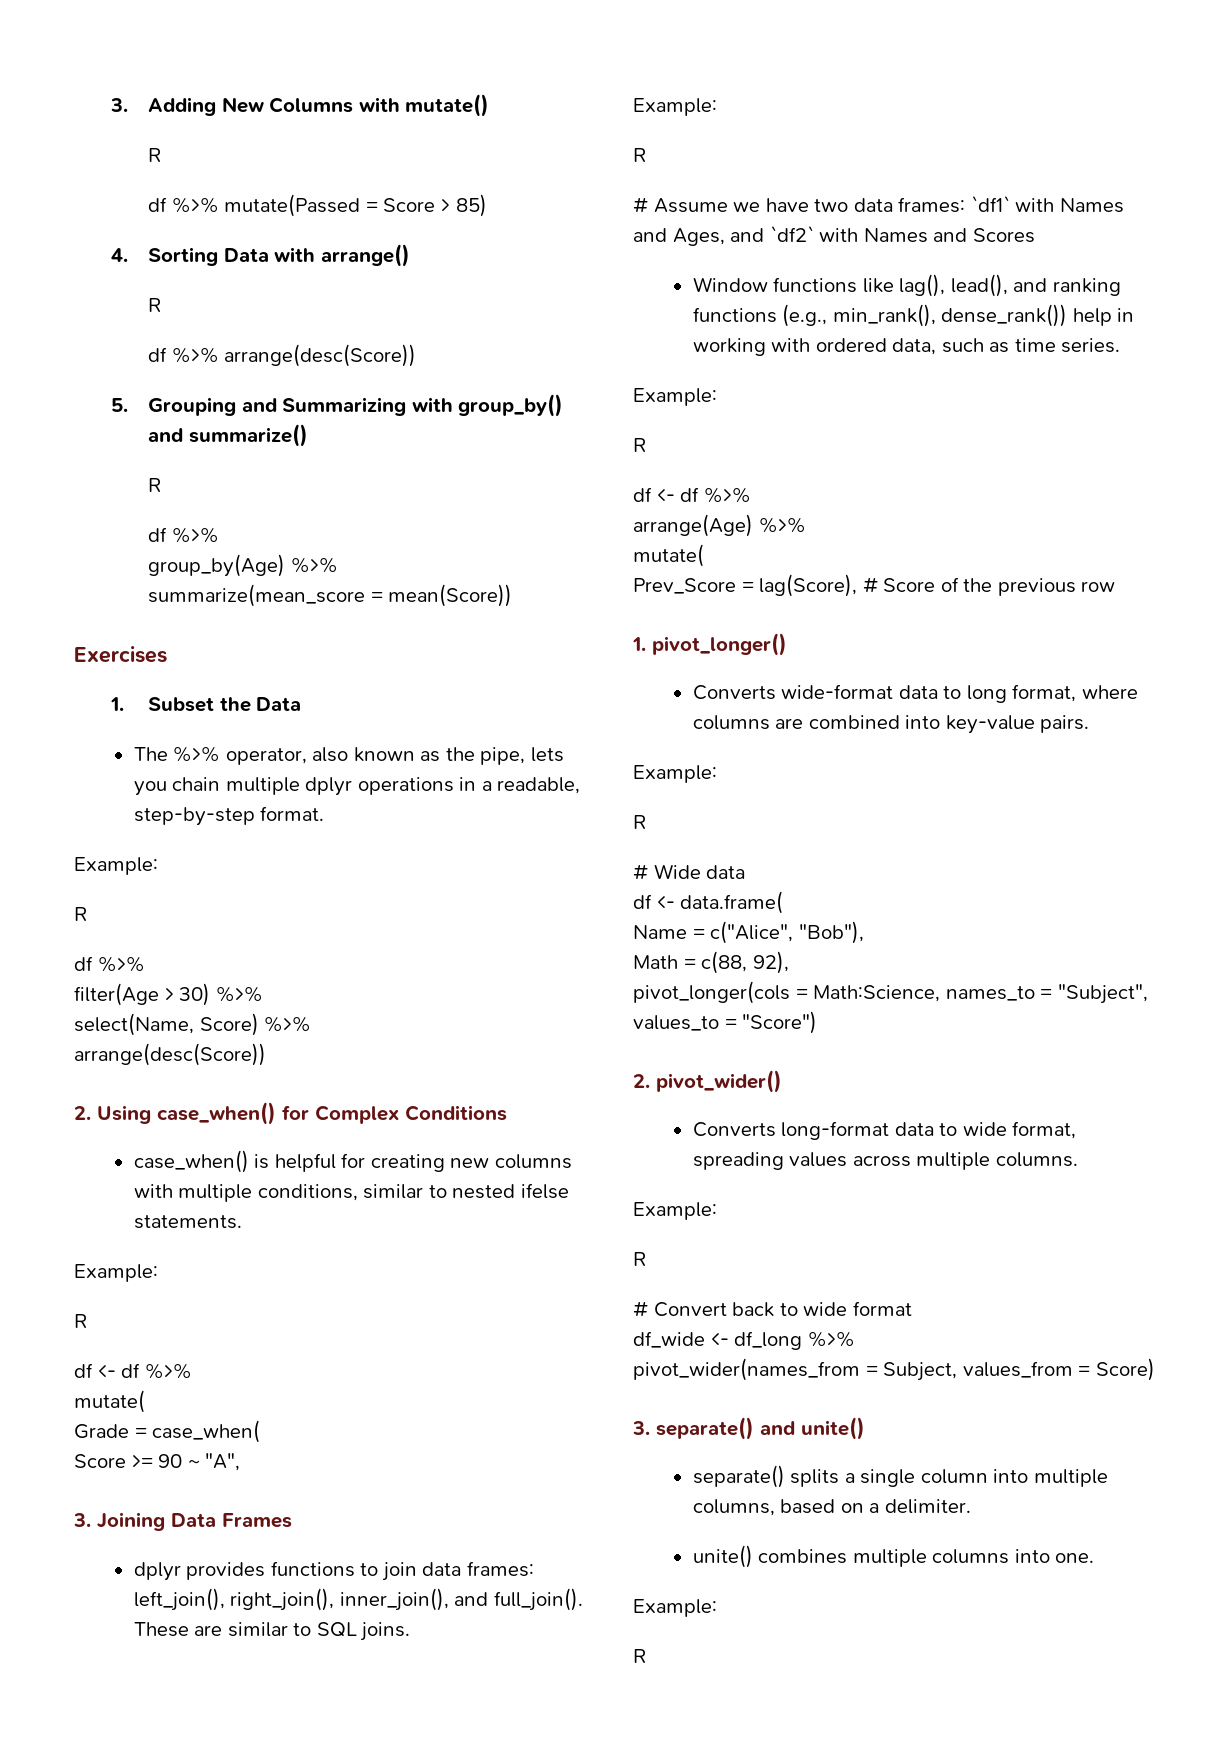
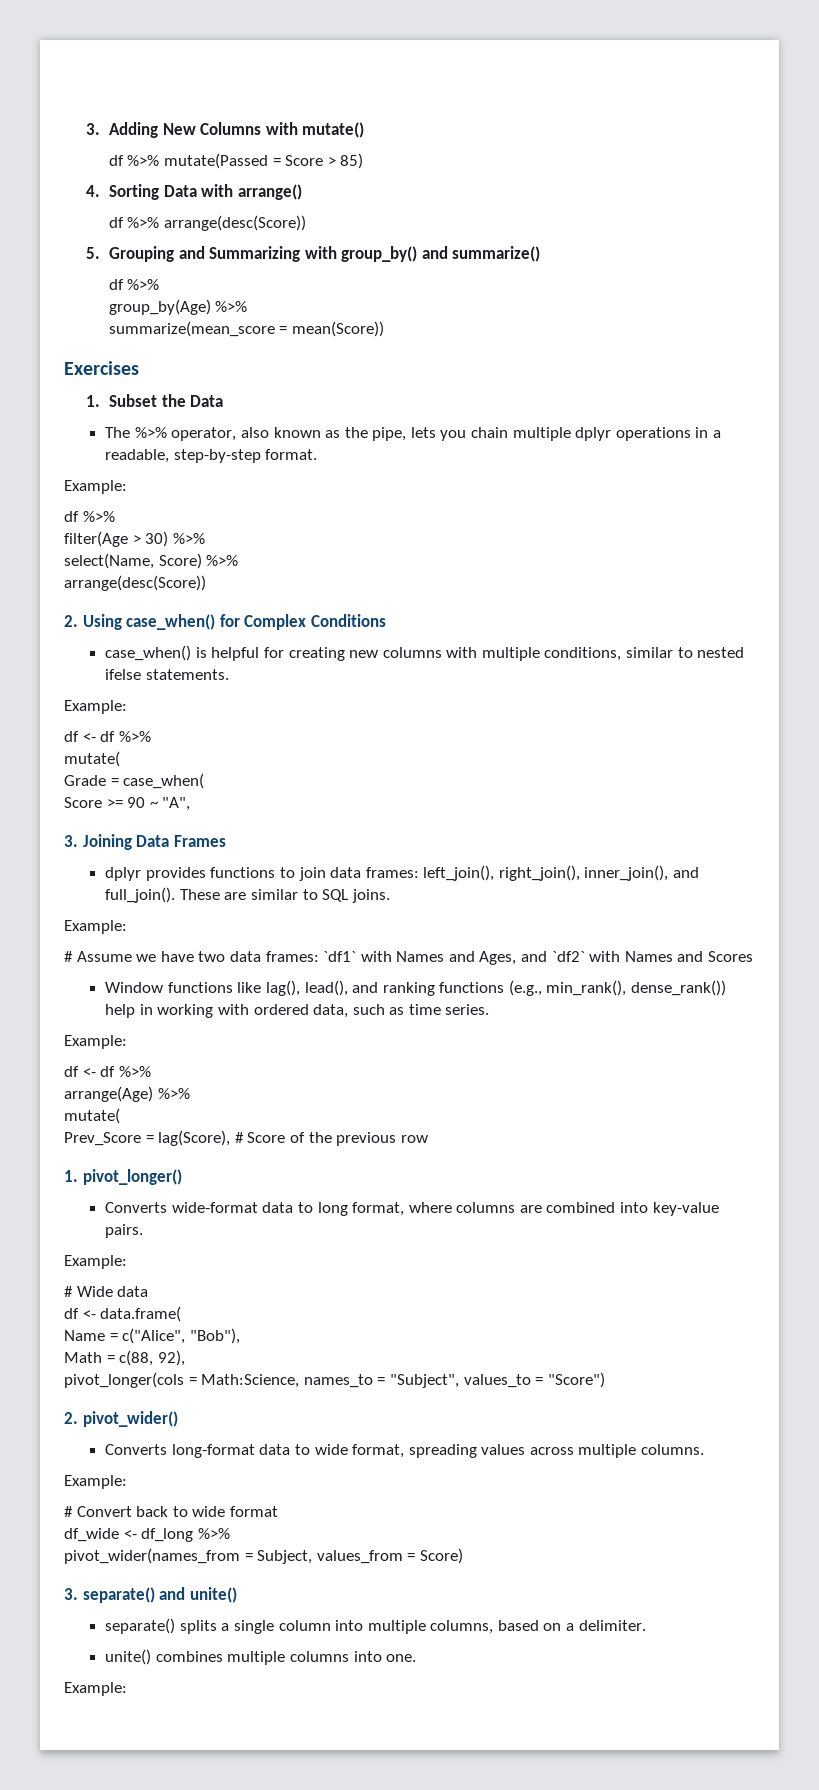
[148,148,163,162] // R -> (365, 130) none
[148,298,163,312] // R -> (302, 192) none
[148,478,163,492] // R -> (541, 254) none
[74,907,88,921] // R -> (127, 487) none
[74,1314,88,1328] // R -> (127, 707) none
[633,148,647,162] // R -> (127, 927) none
[633,438,647,452] // R -> (127, 1042) none
[633,815,647,829] // R -> (127, 1262) none
[633,1252,647,1266] // R -> (127, 1482) none
[633,1649,647,1663] // R -> (127, 1689) none

